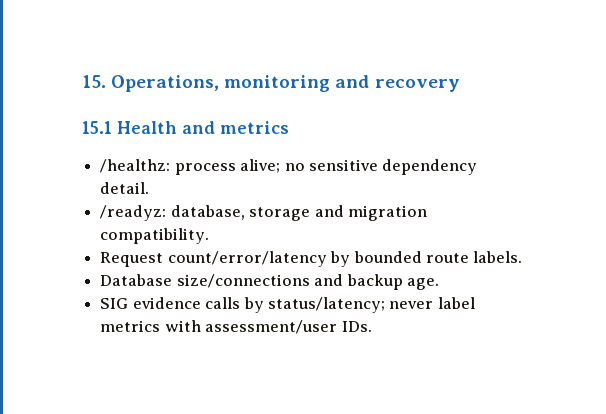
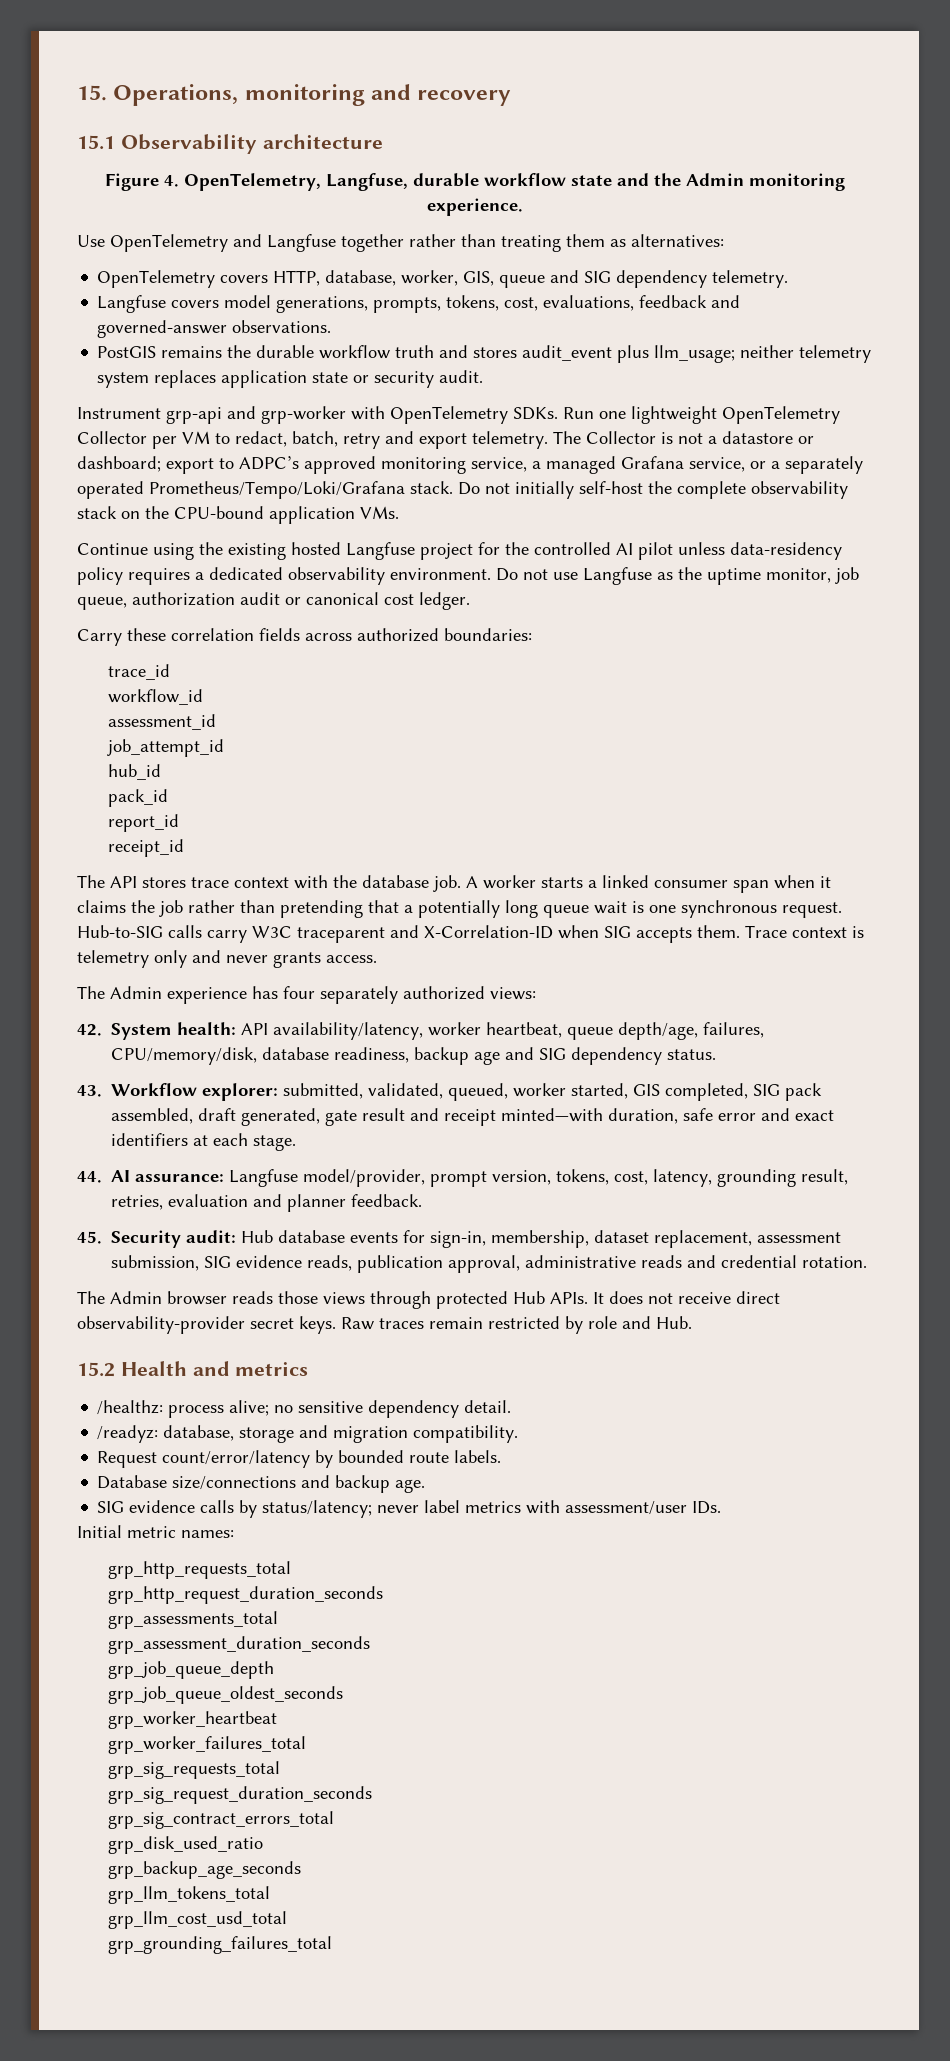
(112, 127) none -> [120,134,383,154] [105,173,845,191] [427,198,523,216] [77,234,724,252] [97,270,789,288] [97,295,741,313] [97,320,332,338] [97,345,872,363] [97,370,484,388] [77,406,840,424] [77,431,814,449] [77,456,863,474] [77,481,848,499] [77,506,399,524] [77,542,842,560] [77,567,859,585] [77,592,470,610] [77,628,532,646] [107,664,170,680] [107,689,203,705] [107,714,216,730] [106,739,224,757] [107,764,161,780] [107,789,168,807] [107,814,179,832] [107,839,184,857] [77,875,831,893] [77,900,842,918] [77,925,864,943] [77,950,377,968] [77,986,536,1004] [77,1022,765,1040] [111,1047,717,1065] [77,1083,823,1101] [111,1108,835,1126] [111,1133,297,1151] [77,1169,849,1187] [111,1194,423,1212] [77,1230,842,1248] [111,1255,868,1273] [77,1291,780,1309] [77,1316,692,1334] [77,1362,115,1377] Observability architecture // Figure 4. OpenTelemetry, Langfuse, durable workflow state and the Admin monitoring experience. // Use OpenTelemetry and Langfuse together rather than treating them as alternatives: // OpenTelemetry covers HTTP, database, worker, GIS, queue and SIG dependency telemetry. // Langfuse covers model generations, prompts, tokens, cost, evaluations, feedback and governed-answer observations. // PostGIS remains the durable workflow truth and stores audit_event plus llm_usage; neither telemetry system replaces application state or security audit. // Instrument grp-api and grp-worker with OpenTelemetry SDKs. Run one lightweight OpenTelemetry Collector per VM to redact, batch, retry and export telemetry. The Collector is not a datastore or dashboard; export to ADPC’s approved monitoring service, a managed Grafana service, or a separately operated Prometheus/Tempo/Loki/Grafana stack. Do not initially self-host the complete observability stack on the CPU-bound application VMs. // Continue using the existing hosted Langfuse project for the controlled AI pilot unless data-residency policy requires a dedicated observability environment. Do not use Langfuse as the uptime monitor, job queue, authorization audit or canonical cost ledger. // Carry these correlation fields across authorized boundaries: // trace_id // workflow_id // assessment_id // job_attempt_id // hub_id // pack_id // report_id // receipt_id // The API stores trace context with the database job. A worker starts a linked consumer span when it claims the job rather than pretending that a potentially long queue wait is one synchronous request. Hub-to-SIG calls carry W3C traceparent and X-Correlation-ID when SIG accepts them. Trace context is telemetry only and never grants access. // The Admin experience has four separately authorized views: // 42. System health: API availability/latency, worker heartbeat, queue depth/age, failures, CPU/memory/disk, database readiness, backup age and SIG dependency status. // 43. Workflow explorer: submitted, validated, queued, worker started, GIS completed, SIG pack assembled, draft generated, gate result and receipt minted—with duration, safe error and exact identifiers at each stage. // 44. AI assurance: Langfuse model/provider, prompt version, tokens, cost, latency, grounding result, retries, evaluation and planner feedback. // 45. Security audit: Hub database events for sign-in, membership, dataset replacement, assessment submission, SIG evidence reads, publication approval, administrative reads and credential rotation. // The Admin browser reads those views through protected Hub APIs. It does not receive direct observability-provider secret keys. Raw traces remain restricted by role and Hub. // 15.2
(372, 326) none -> [77,1525,234,1538] [107,1561,291,1579] [107,1586,383,1604] [107,1611,278,1629] [107,1636,370,1654] [107,1661,274,1679] [107,1686,343,1704] [107,1711,277,1729] [107,1736,306,1754] [107,1761,280,1779] [107,1786,372,1804] [107,1811,334,1829] [107,1836,263,1854] [107,1861,301,1879] [107,1886,270,1904] [107,1911,287,1929] [107,1936,332,1954] // Initial metric names: // grp_http_requests_total // grp_http_request_duration_seconds // grp_assessments_total // grp_assessment_duration_seconds // grp_job_queue_depth // grp_job_queue_oldest_seconds // grp_worker_heartbeat // grp_worker_failures_total // grp_sig_requests_total // grp_sig_request_duration_seconds // grp_sig_contract_errors_total // grp_disk_used_ratio // grp_backup_age_seconds // grp_llm_tokens_total // grp_llm_cost_usd_total // grp_grounding_failures_total

